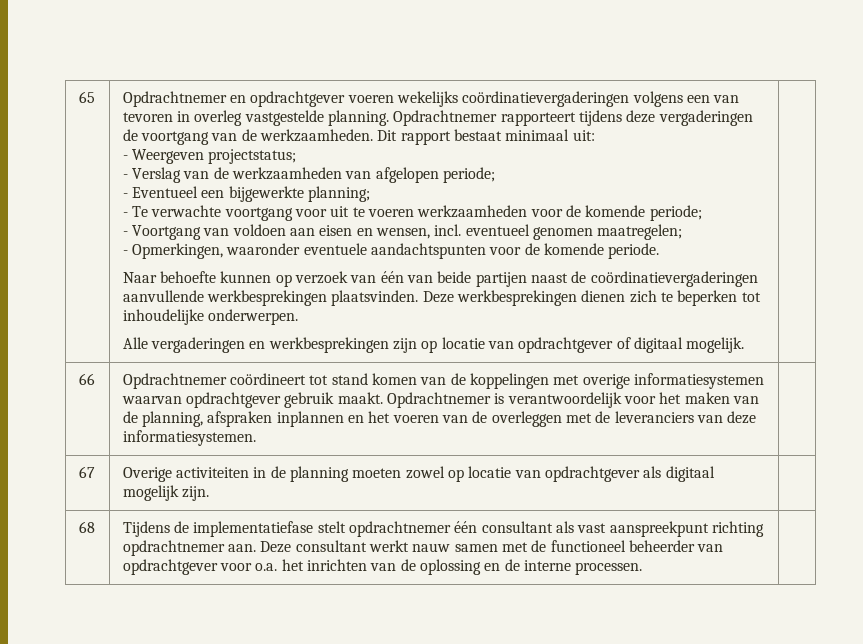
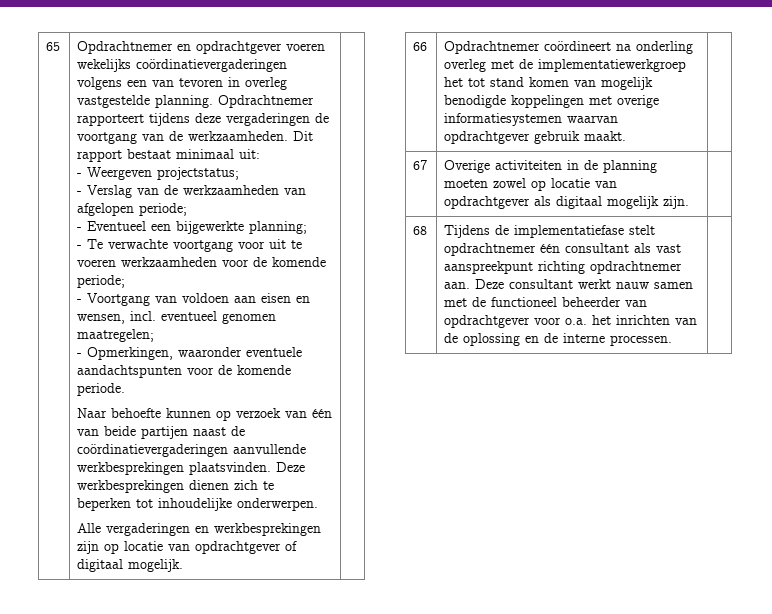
(307, 379) none -> [616,41,694,54] [444,59,687,72] [444,77,464,87] na onderling overleg met de implementatiewerkgroep het
[450,373,466,385] de -> [601,77,654,90] [444,95,507,108] mogelijk benodigde
[387,392,759,408] [122,411,757,427] [122,430,256,446] Opdrachtnemer is verantwoordelijk voor het maken van de planning, afspraken inplannen en het voeren van de overleggen met de leveranciers van deze informatiesystemen. -> (627, 136) none

